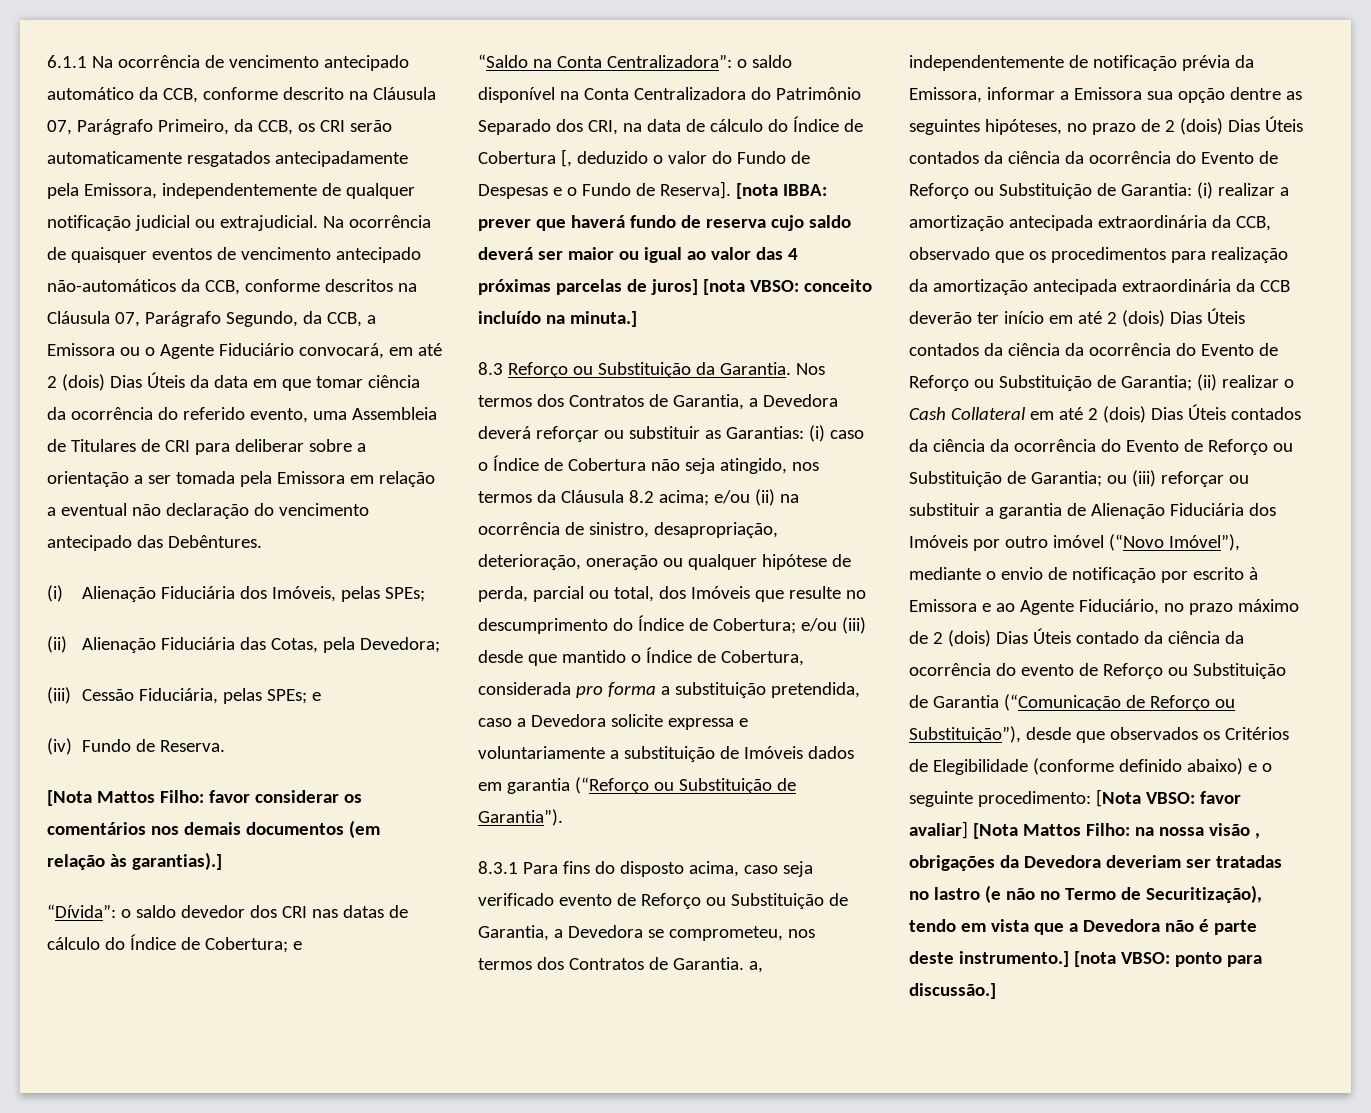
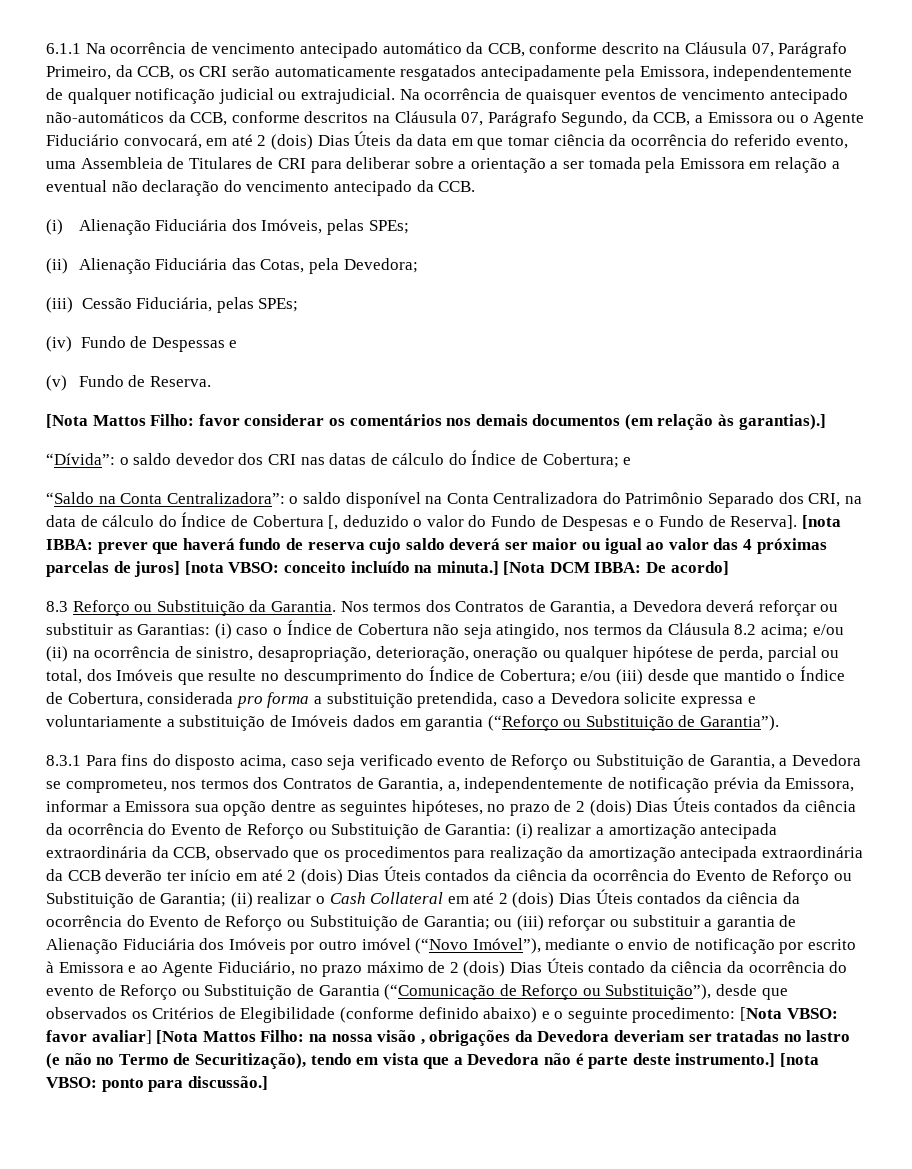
[136,535,262,548] das Debêntures. -> [416,180,476,192] da CCB.
[311,692,321,701] [47,738,72,755] e // (iv) -> [46,336,238,352] [46,375,67,391] // (iv) Fundo de Despessas e // (v)
(637, 319) none -> [503,561,729,575] [Nota DCM IBBA: De acordo]
[672,957,744,970] Garantia. -> [378,778,444,792] Garantia,

